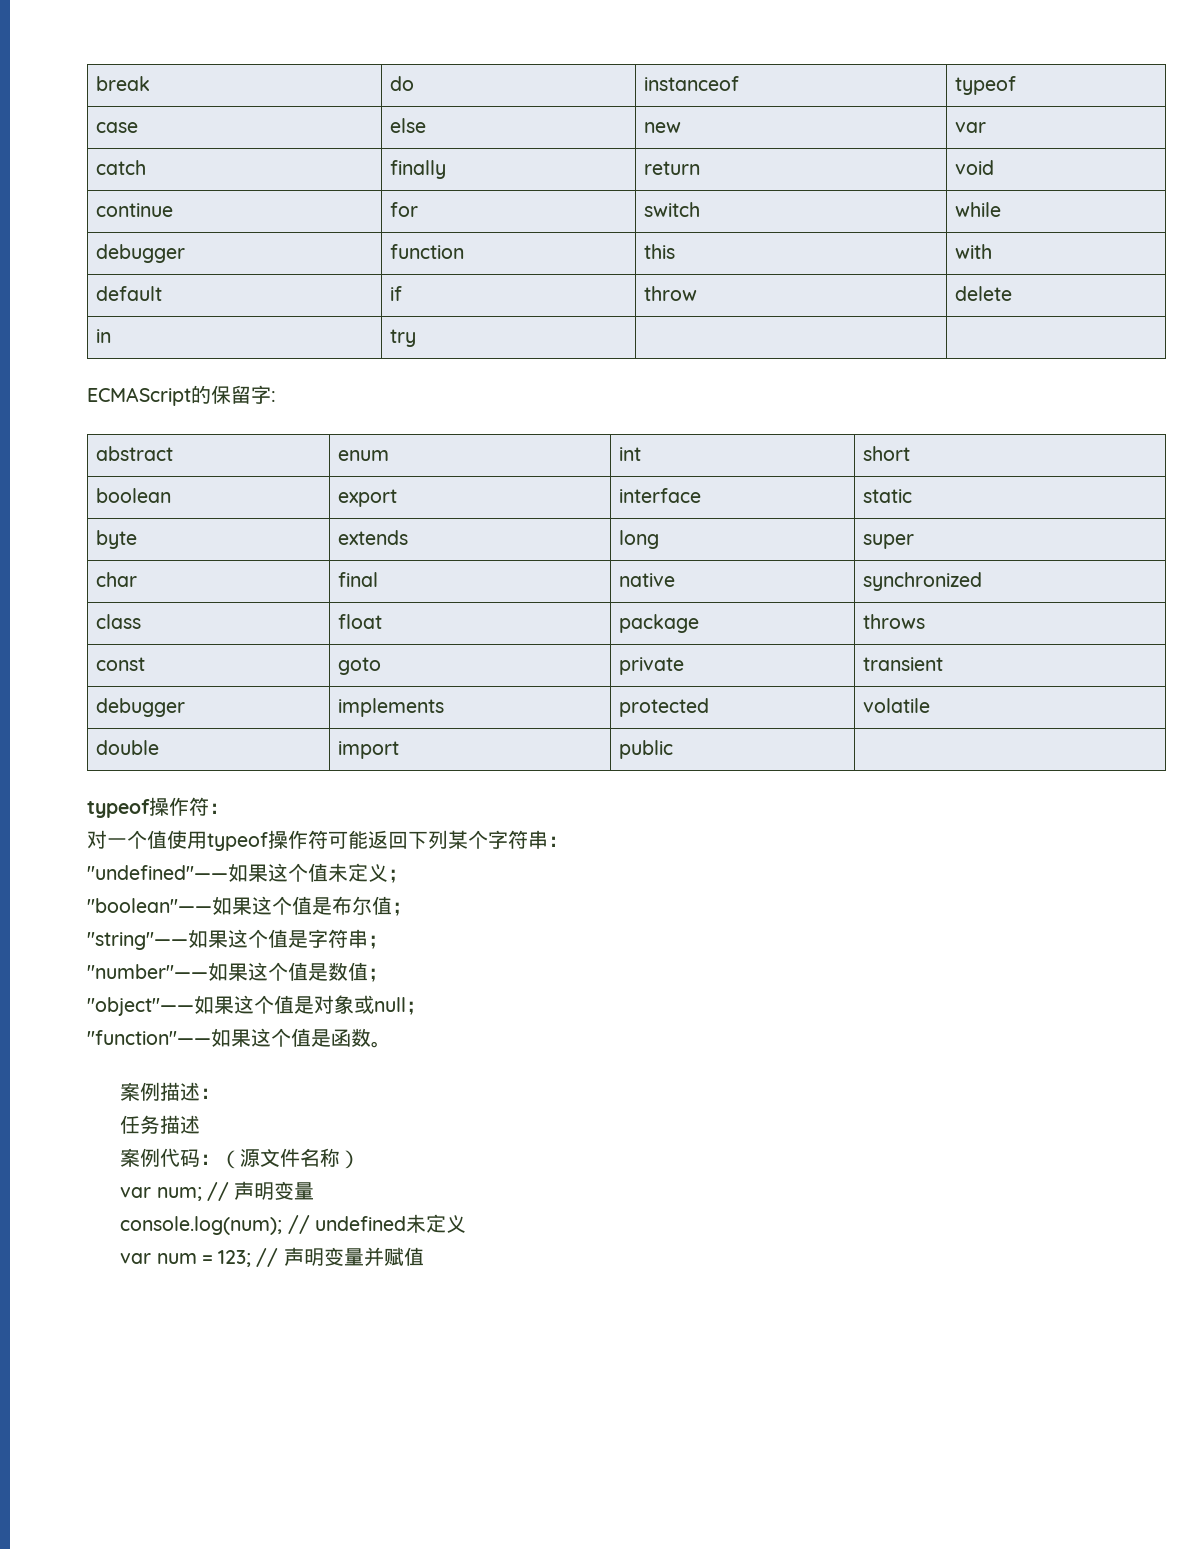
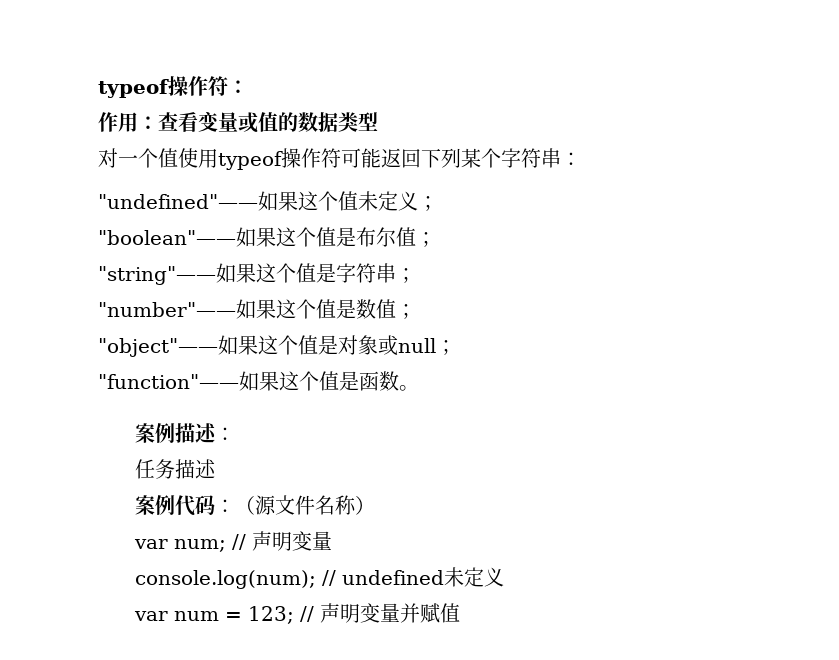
[95,76,150,91] [389,76,414,91] [643,76,739,91] [954,76,1016,95] [95,122,138,133] [389,118,426,133] [643,122,681,133] [954,122,986,133] [95,160,146,175] [389,160,446,179] [643,161,700,175] [954,160,994,175] [95,203,173,217] [389,202,418,217] [643,202,700,217] [954,202,1001,217] [95,244,185,263] [389,244,464,259] [643,244,675,259] [954,244,992,259] [95,286,162,301] [389,286,402,301] [643,286,697,301] [954,286,1012,301] [95,329,111,343] [389,329,416,347] [87,385,276,406] [95,446,173,461] [337,450,389,461] [618,447,641,461] [862,446,910,461] [95,488,171,503] [337,489,397,507] [618,488,701,503] [862,489,912,503] [95,530,137,549] [337,530,408,545] [618,530,659,549] [862,534,914,549] [95,572,137,587] [337,572,378,587] [618,573,675,587] [862,572,982,591] [95,614,141,629] [337,614,382,629] [618,614,699,633] [862,614,925,629] [95,657,145,671] [337,657,381,675] [618,657,684,675] [862,657,943,671] [95,698,185,717] [337,698,444,717] [618,698,709,717] [862,698,930,713] [95,740,159,755] [337,741,399,759] [618,740,673,759] [87,797,229,818] break | do | instanceof | typeof // case | else | new | var // catch | finally | return | void // continue | for | switch | while // debugger | function | this | with // default | if | throw | delete // in | try | | // ECMAScript的保留字: // abstract | enum | int | short // boolean | export | interface | static // byte | extends | long | super // char | final | native | synchronized // class | float | package | throws // const | goto | private | transient // debugger | implements | protected | volatile // double | import | public | // typeof操作符： -> [98,76,248,98] [98,111,378,133] typeof操作符： // 作用：查看变量或值的数据类型

